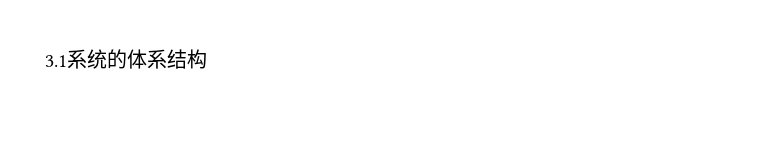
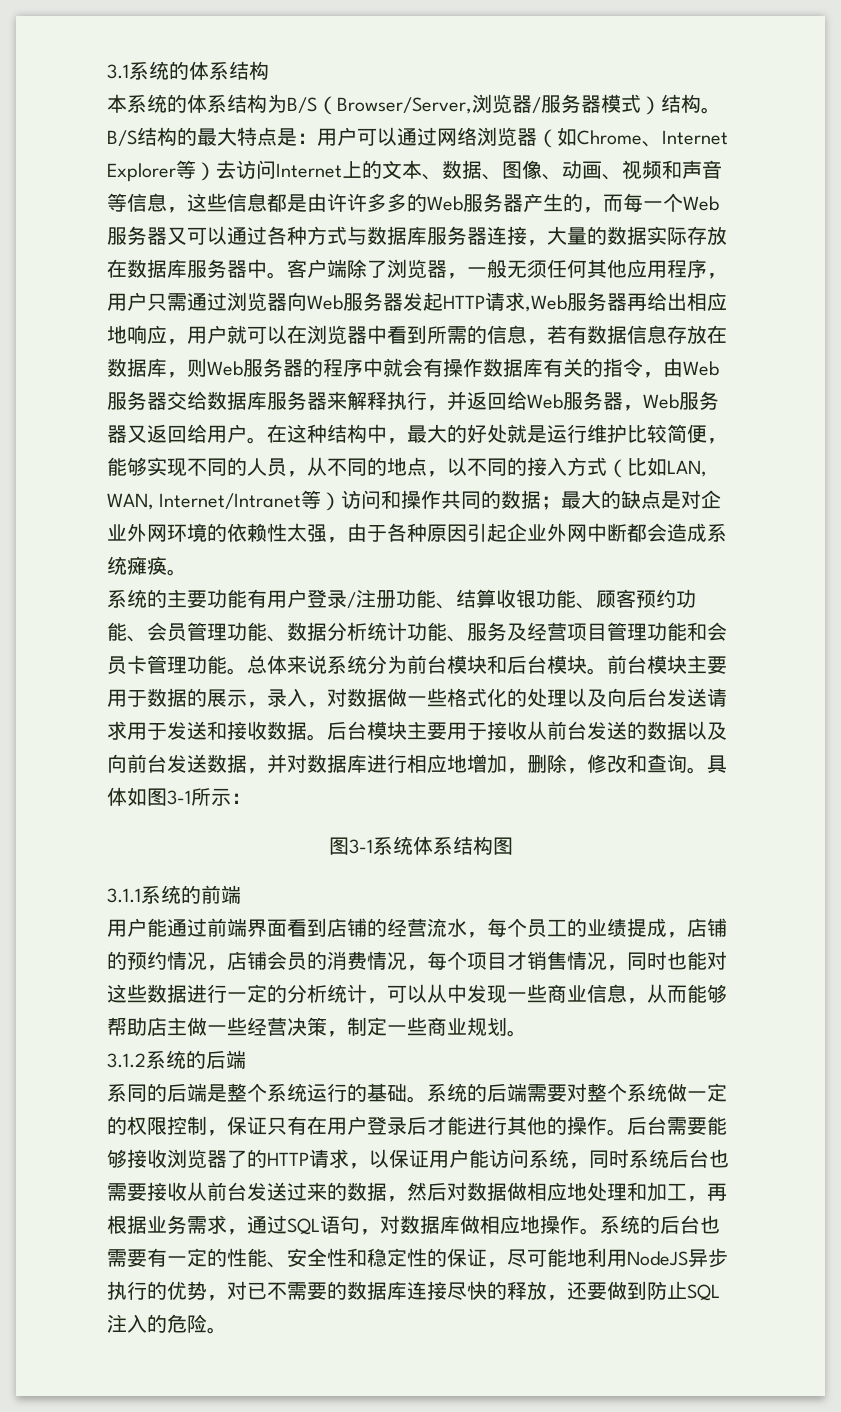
(207, 59) none -> [107,94,721,115] [107,127,728,148] [107,160,722,182] [107,193,719,213] [107,226,727,246] [107,259,727,279] [107,292,727,312] [107,325,727,345] [107,358,719,378] [107,391,719,411] [107,424,727,444] [107,457,707,478] [107,490,722,511] [107,523,727,543] [107,556,187,576] [107,589,696,609] [107,622,727,642] [107,655,727,675] [107,688,727,708] [107,721,727,741] [107,754,727,774] [107,787,251,806] [328,836,513,855] [107,885,241,904] [107,918,727,938] [107,951,727,971] [107,984,727,1004] [107,1017,527,1037] [107,1050,246,1069] [107,1083,727,1103] [107,1116,727,1136] [107,1149,729,1169] [107,1182,727,1202] [107,1215,720,1235] [107,1248,728,1268] [107,1281,720,1301] [107,1314,227,1334] // 本系统的体系结构为B/S（Browser/Server,浏览器/服务器模式）结构。B/S结构的最大特点是：用户可以通过网络浏览器（如Chrome、Internet Explorer等）去访问Internet上的文本、数据、图像、动画、视频和声音等信息，这些信息都是由许许多多的Web服务器产生的，而每一个Web服务器又可以通过各种方式与数据库服务器连接，大量的数据实际存放在数据库服务器中。客户端除了浏览器，一般无须任何其他应用程序，用户只需通过浏览器向Web服务器发起HTTP请求,Web服务器再给出相应地响应，用户就可以在浏览器中看到所需的信息，若有数据信息存放在数据库，则Web服务器的程序中就会有操作数据库有关的指令，由Web服务器交给数据库服务器来解释执行，并返回给Web服务器，Web服务器又返回给用户。在这种结构中，最大的好处就是运行维护比较简便，能够实现不同的人员，从不同的地点，以不同的接入方式（比如LAN, WAN, Internet/Intranet等）访问和操作共同的数据；最大的缺点是对企业外网环境的依赖性太强，由于各种原因引起企业外网中断都会造成系统瘫痪。 // 系统的主要功能有用户登录/注册功能、结算收银功能、顾客预约功能、会员管理功能、数据分析统计功能、服务及经营项目管理功能和会员卡管理功能。总体来说系统分为前台模块和后台模块。前台模块主要用于数据的展示，录入，对数据做一些格式化的处理以及向后台发送请求用于发送和接收数据。后台模块主要用于接收从前台发送的数据以及向前台发送数据，并对数据库进行相应地增加，删除，修改和查询。具体如图3-1所示： // 图3-1系统体系结构图 // 3.1.1系统的前端 // 用户能通过前端界面看到店铺的经营流水，每个员工的业绩提成，店铺的预约情况，店铺会员的消费情况，每个项目才销售情况，同时也能对这些数据进行一定的分析统计，可以从中发现一些商业信息，从而能够帮助店主做一些经营决策，制定一些商业规划。 // 3.1.2系统的后端 // 系同的后端是整个系统运行的基础。系统的后端需要对整个系统做一定的权限控制，保证只有在用户登录后才能进行其他的操作。后台需要能够接收浏览器了的HTTP请求，以保证用户能访问系统，同时系统后台也需要接收从前台发送过来的数据，然后对数据做相应地处理和加工，再根据业务需求，通过SQL语句，对数据库做相应地操作。系统的后台也需要有一定的性能、安全性和稳定性的保证，尽可能地利用NodeJS异步执行的优势，对已不需要的数据库连接尽快的释放，还要做到防止SQL注入的危险。

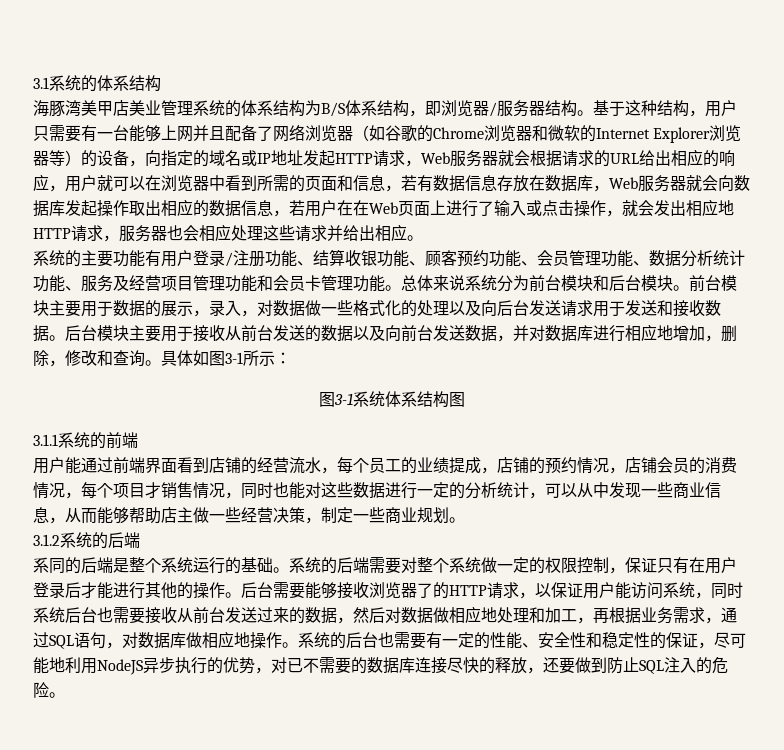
[107,94,127,113] 本 -> [33,100,193,117] 海豚湾美甲店美业管理
[317,96,472,115] （Browser/Server, -> [345,100,441,117] 体系结构，即
[601,94,721,115] [107,127,728,148] [107,160,722,182] [107,193,719,213] [107,226,727,246] [107,259,727,279] [107,292,727,312] [107,325,127,344] 模式）结构。B/S结构的最大特点是：用户可以通过网络浏览器（如Chrome、Internet Explorer等）去访问Internet上的文本、数据、图像、动画、视频和声音等信息，这些信息都是由许许多多的Web服务器产生的，而每一个Web服务器又可以通过各种方式与数据库服务器连接，大量的数据实际存放在数据库服务器中。客户端除了浏览器，一般无须任何其他应用程序，用户只需通过浏览器向Web服务器发起HTTP请求,Web服务器再给出相应地 -> [545,100,737,117] [33,124,742,143] [33,149,719,167] 结构。基于这种结构，用户只需要有一台能够上网并且配备了网络浏览器（如谷歌的Chrome浏览器和微软的Internet Explorer浏览器等）的设备，向指定的域名或IP地址发起HTTP请求，Web服务器就会根据请求的URL给出相应的
(487, 334) none -> [305,175,353,191] 页面和
[187,358,719,378] [107,391,719,411] [107,424,727,444] [107,457,707,478] [107,490,722,511] [107,523,727,543] [107,556,167,575] 则Web服务器的程序中就会有操作数据库有关的指令，由Web服务器交给数据库服务器来解释执行，并返回给Web服务器，Web服务器又返回给用户。在这种结构中，最大的好处就是运行维护比较简便，能够实现不同的人员，从不同的地点，以不同的接入方式（比如LAN, WAN, Internet/Intranet等）访问和操作共同的数据；最大的缺点是对企业外网环境的依赖性太强，由于各种原因引起企业外网中断都会造成系统瘫痪 -> [609,175,750,192] [33,199,734,217] [33,224,407,242] Web服务器就会向数据库发起操作取出相应的数据信息，若用户在在Web页面上进行了输入或点击操作，就会发出相应地HTTP请求，服务器也会相应处理这些请求并给出相应

